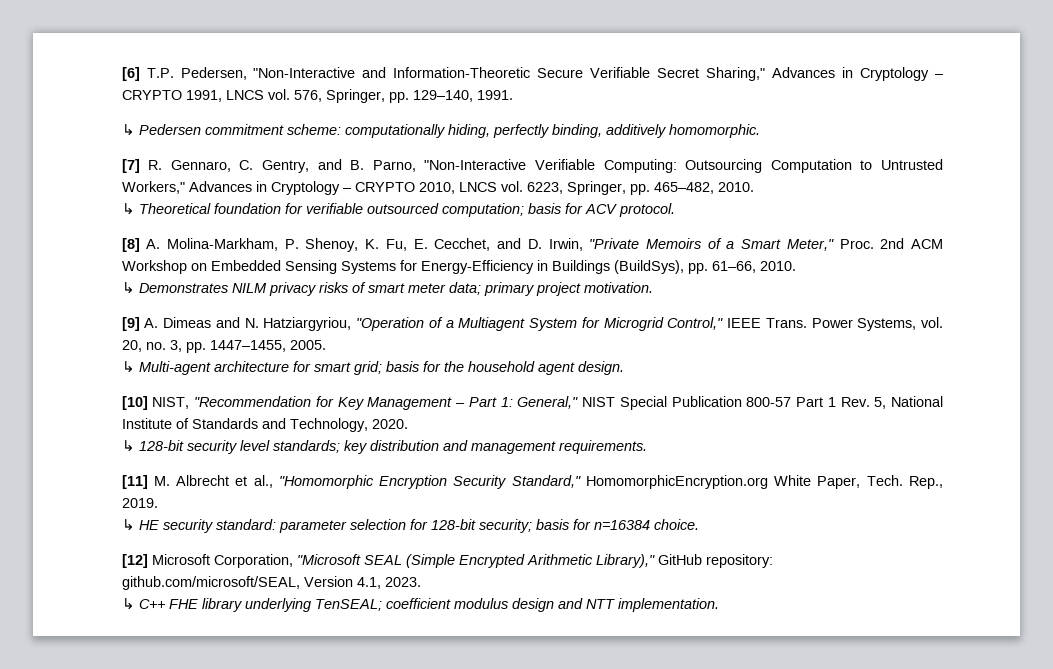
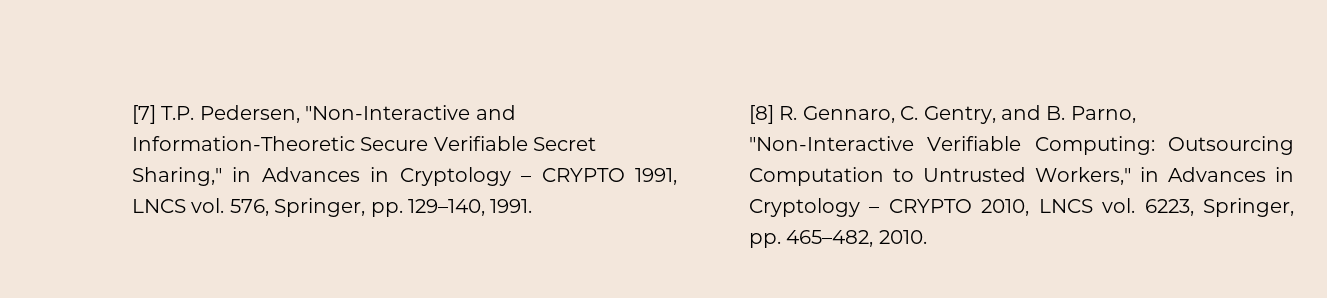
[121,67,140,81] [6] -> [131,105,156,124] [7]
(766, 74) none -> [232,167,252,182] in
[121,124,760,138] [121,159,140,173] ↳ Pedersen commitment scheme: computationally hiding, perfectly binding, additively homomorphic. // [7] -> [748,105,774,124] [8]
(185, 187) none -> [1139,167,1159,182] in
[121,203,675,217] [121,238,944,252] [121,260,796,274] [121,282,653,296] [121,317,943,331] [121,340,326,353] [121,361,624,375] [121,396,943,410] [121,418,408,432] [121,440,647,454] [121,475,943,489] [121,498,158,508] [121,519,699,533] [121,554,773,568] [121,576,421,590] [121,598,719,612] // ↳ Theoretical foundation for verifiable outsourced computation; basis for ACV protocol. // [8] A. Molina-Markham, P. Shenoy, K. Fu, E. Cecchet, and D. Irwin, "Private Memoirs of a Smart Meter," Proc. 2nd ACM Workshop on Embedded Sensing Systems for Energy-Efficiency in Buildings (BuildSys), pp. 61–66, 2010. // ↳ Demonstrates NILM privacy risks of smart meter data; primary project motivation. // [9] A. Dimeas and N. Hatziargyriou, "Operation of a Multiagent System for Microgrid Control," IEEE Trans. Power Systems, vol. 20, no. 3, pp. 1447–1455, 2005. // ↳ Multi-agent architecture for smart grid; basis for the household agent design. // [10] NIST, "Recommendation for Key Management – Part 1: General," NIST Special Publication 800-57 Part 1 Rev. 5, National Institute of Standards and Technology, 2020. // ↳ 128-bit security level standards; key distribution and management requirements. // [11] M. Albrecht et al., "Homomorphic Encryption Security Standard," HomomorphicEncryption.org White Paper, Tech. Rep., 2019. // ↳ HE security standard: parameter selection for 128-bit security; basis for n=16384 choice. // [12] Microsoft Corporation, "Microsoft SEAL (Simple Encrypted Arithmetic Library)," GitHub repository: github.com/microsoft/SEAL, Version 4.1, 2023. // ↳ C++ FHE library underlying TenSEAL; coefficient modulus design and NTT implementation. -> (927, 237) none

